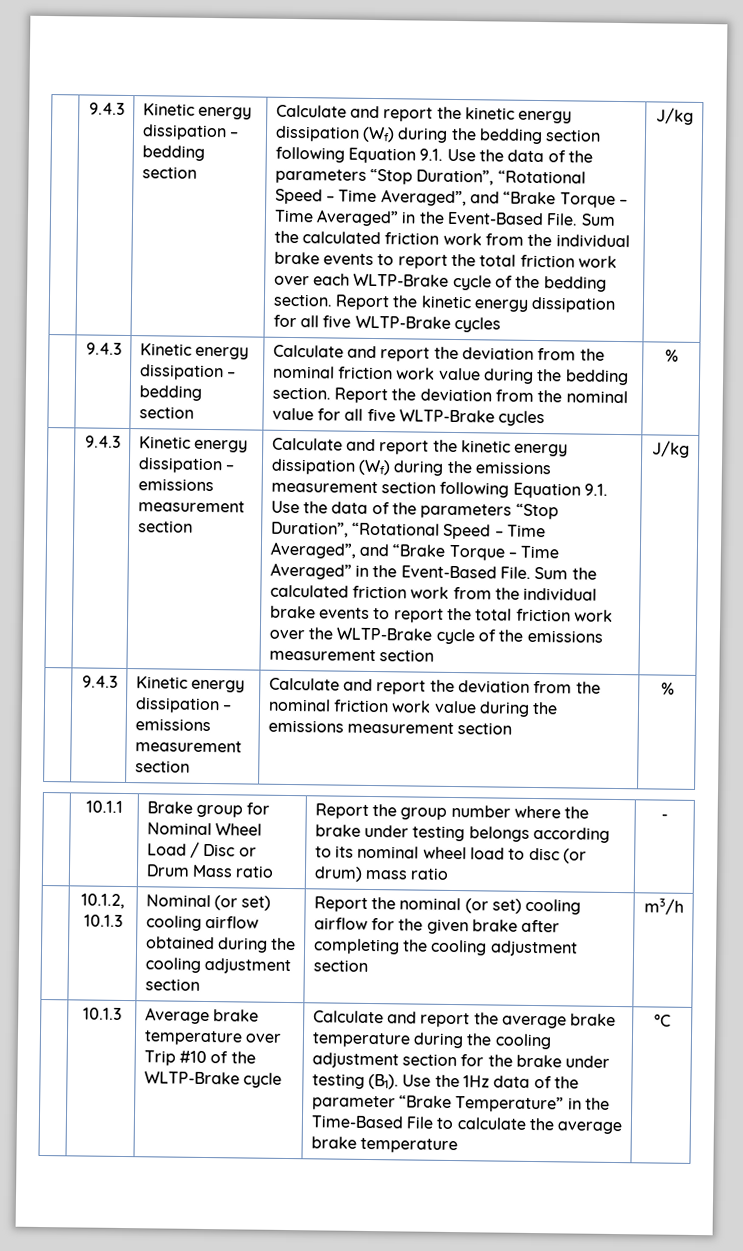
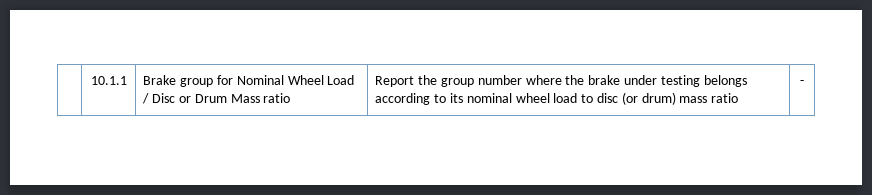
[88,102,125,115] [142,103,252,120] [141,124,239,141] [141,145,205,161] [141,166,197,179] [275,104,573,124] [274,125,602,145] [274,146,593,164] [274,168,586,186] [274,188,628,208] [273,209,616,227] [273,230,630,248] [273,251,617,269] [273,273,607,292] [272,293,617,313] [272,314,501,333] [655,107,694,125] [85,342,122,355] [139,343,249,360] [138,364,236,381] [138,385,202,401] [138,406,194,419] [272,344,605,362] [272,365,629,386] [271,386,628,404] [271,407,546,427] [664,349,679,362] [84,435,121,448] [138,436,248,453] [137,457,234,474] [137,478,214,492] [137,500,245,513] [137,520,193,533] [271,437,569,457] [270,458,552,476] [270,480,608,499] [270,500,559,520] [270,521,546,540] [269,541,560,561] [269,562,597,580] [269,584,598,601] [269,605,613,623] [268,627,603,645] [268,648,434,662] [651,440,690,458] [81,675,118,688] [135,676,245,693] [134,697,232,714] [134,718,211,732] [134,740,242,753] [134,760,190,773] [268,677,601,695] [267,698,559,717] [267,719,513,735] [660,682,675,695] | 9.4.3 | Kinetic energy dissipation – bedding section | Calculate and report the kinetic energy dissipation (Wf) during the bedding section following Equation 9.1. Use the data of the parameters “Stop Duration”, “Rotational Speed – Time Averaged”, and “Brake Torque – Time Averaged” in the Event-Based File. Sum the calculated friction work from the individual brake events to report the total friction work over each WLTP-Brake cycle of the bedding section. Report the kinetic energy dissipation for all five WLTP-Brake cycles | J/kg // | 9.4.3 | Kinetic energy dissipation – bedding section | Calculate and report the deviation from the nominal friction work value during the bedding section. Report the deviation from the nominal value for all five WLTP-Brake cycles | % // | 9.4.3 | Kinetic energy dissipation – emissions measurement section | Calculate and report the kinetic energy dissipation (Wf) during the emissions measurement section following Equation 9.1. Use the data of the parameters “Stop Duration”, “Rotational Speed – Time Averaged”, and “Brake Torque – Time Averaged” in the Event-Based File. Sum the calculated friction work from the individual brake events to report the total friction work over the WLTP-Brake cycle of the emissions measurement section | J/kg // | 9.4.3 | Kinetic energy dissipation – emissions measurement section | Calculate and report the deviation from the nominal friction work value during the emissions measurement section | % // -> (90, 80) none
[81,893,125,910] [83,914,123,927] [145,894,272,911] [145,915,259,931] [145,936,297,953] [144,957,291,975] [144,978,200,991] [313,896,582,915] [313,917,561,935] [312,938,578,957] [312,959,368,972] [643,898,684,915] [82,1007,122,1020] [144,1007,259,1025] [143,1030,282,1046] [143,1050,256,1066] [143,1071,282,1088] [312,1010,617,1029] [311,1032,552,1050] [311,1052,611,1069] [311,1073,579,1090] [311,1095,610,1113] [310,1115,623,1135] [310,1136,458,1154] [654,1013,671,1027] // | 10.1.2, 10.1.3 | Nominal (or set) cooling airflow obtained during the cooling adjustment section | Report the nominal (or set) cooling airflow for the given brake after completing the cooling adjustment section | m3/h // | 10.1.3 | Average brake temperature over Trip #10 of the WLTP-Brake cycle | Calculate and report the average brake temperature during the cooling adjustment section for the brake under testing (B1). Use the 1Hz data of the parameter “Brake Temperature” in the Time-Based File to calculate the average brake temperature | °C -> (804, 82) none

